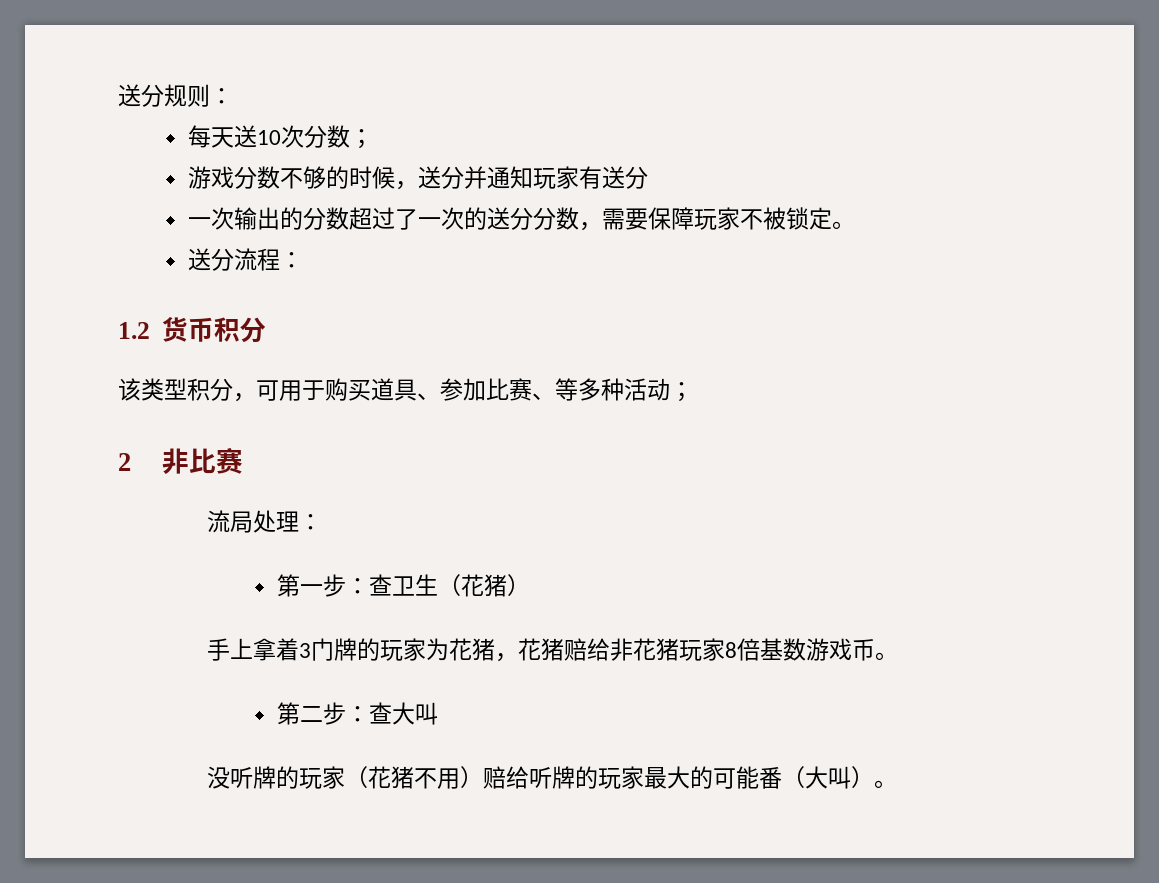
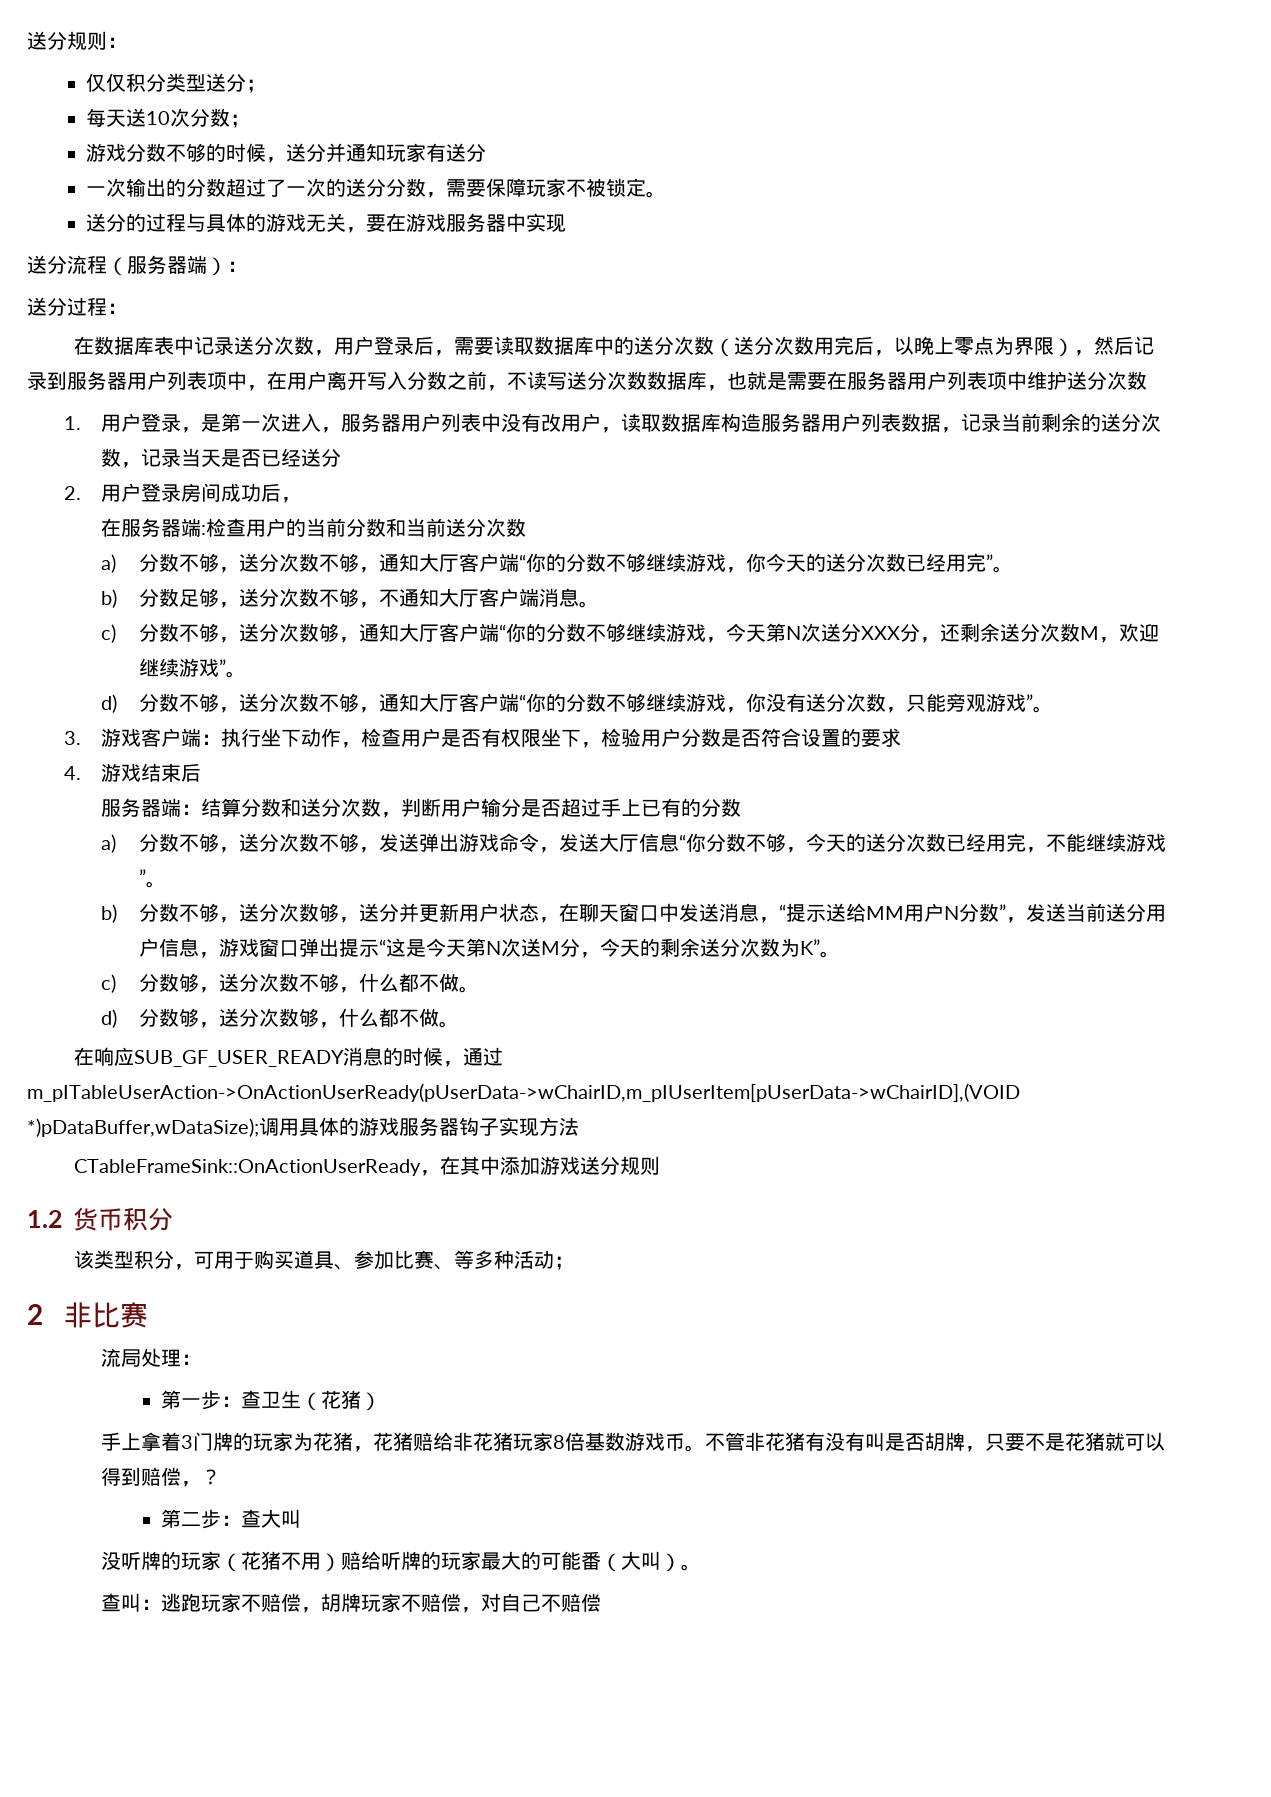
(233, 96) none -> [86,73,267,93] // 仅仅积分类型送分；
[233,248,303,271] 流程： -> [126,213,567,233] [27,255,247,276] [27,297,127,316] [73,336,1154,357] [27,371,1147,391] [64,413,1162,433] [101,448,342,468] [64,483,302,503] [101,518,527,537] [101,553,1013,573] [101,588,599,608] [101,623,1159,643] [138,658,246,678] [101,693,1053,713] [64,728,902,748] [64,763,202,782] [101,798,742,818] [101,833,1166,853] [138,869,166,888] [101,903,1166,923] [138,938,840,958] [101,973,479,993] [101,1008,459,1028] [73,1047,503,1067] [27,1083,1020,1102] [27,1117,579,1137] [73,1156,660,1176] 的过程与具体的游戏无关，要在游戏服务器中实现 // 送分流程（服务器端）： // 送分过程： // 在数据库表中记录送分次数，用户登录后，需要读取数据库中的送分次数（送分次数用完后，以晚上零点为界限），然后记录到服务器用户列表项中，在用户离开写入分数之前，不读写送分次数数据库，也就是需要在服务器用户列表项中维护送分次数 // 1.用户登录，是第一次进入，服务器用户列表中没有改用户，读取数据库构造服务器用户列表数据，记录当前剩余的送分次数，记录当天是否已经送分 // 2.用户登录房间成功后， // 在服务器端:检查用户的当前分数和当前送分次数 // a)分数不够，送分次数不够，通知大厅客户端“你的分数不够继续游戏，你今天的送分次数已经用完”。 // b)分数足够，送分次数不够，不通知大厅客户端消息。 // c)分数不够，送分次数够，通知大厅客户端“你的分数不够继续游戏，今天第N次送分XXX分，还剩余送分次数M，欢迎继续游戏”。 // d)分数不够，送分次数不够，通知大厅客户端“你的分数不够继续游戏，你没有送分次数，只能旁观游戏”。 // 3.游戏客户端：执行坐下动作，检查用户是否有权限坐下，检验用户分数是否符合设置的要求 // 4.游戏结束后 // 服务器端：结算分数和送分次数，判断用户输分是否超过手上已有的分数 // a)分数不够，送分次数不够，发送弹出游戏命令，发送大厅信息“你分数不够，今天的送分次数已经用完，不能继续游戏”。 // b)分数不够，送分次数够，送分并更新用户状态，在聊天窗口中发送消息，“提示送给MM用户N分数”，发送当前送分用户信息，游戏窗口弹出提示“这是今天第N次送M分，今天的剩余送分次数为K”。 // c)分数够，送分次数不够，什么都不做。 // d)分数够，送分次数够，什么都不做。 // 在响应SUB_GF_USER_READY消息的时候，通过m_pITableUserAction->OnActionUserReady(pUserData->wChairID,m_pIUserItem[pUserData->wChairID],(VOID *)pDataBuffer,wDataSize);调用具体的游戏服务器钩子实现方法 // CTableFrameSink::OnActionUserReady，在其中添加游戏送分规则
(898, 656) none -> [705,1432,1166,1452] [101,1467,222,1487] 不管非花猪有没有叫是否胡牌，只要不是花猪就可以得到赔偿，？
(897, 784) none -> [101,1593,602,1613] // 查叫：逃跑玩家不赔偿，胡牌玩家不赔偿，对自己不赔偿

